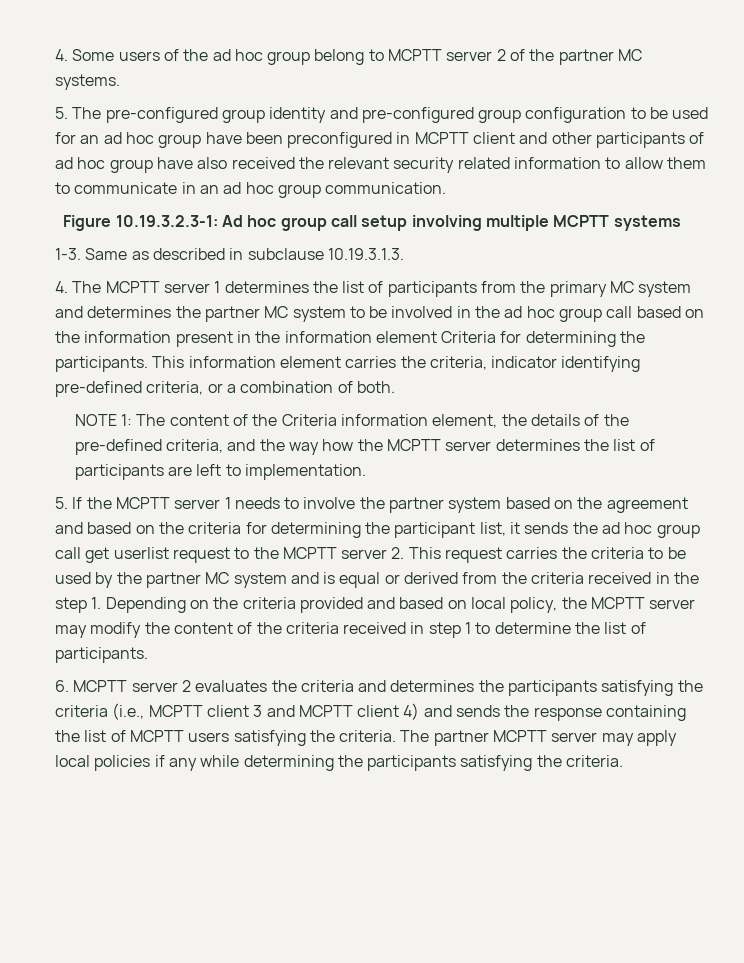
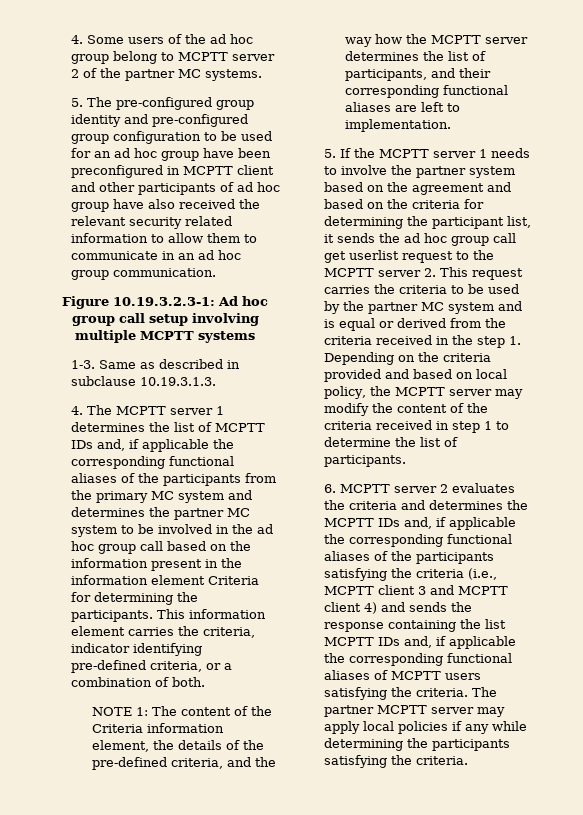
(384, 287) none -> [214,423,265,432] [70,439,234,452] [70,456,234,469] [70,473,159,483] MCPTT IDs and, if applicable the corresponding functional aliases of the
[74,464,164,480] participants -> [344,68,491,81] [344,85,508,98] [344,102,391,112] participants, and their corresponding functional aliases
(504, 686) none -> [323,517,516,530] [323,534,512,547] [323,551,412,561] MCPTT IDs and, if applicable the corresponding functional aliases of the
(107, 736) none -> [323,636,516,649] [323,653,512,666] [323,670,370,680] MCPTT IDs and, if applicable the corresponding functional aliases

